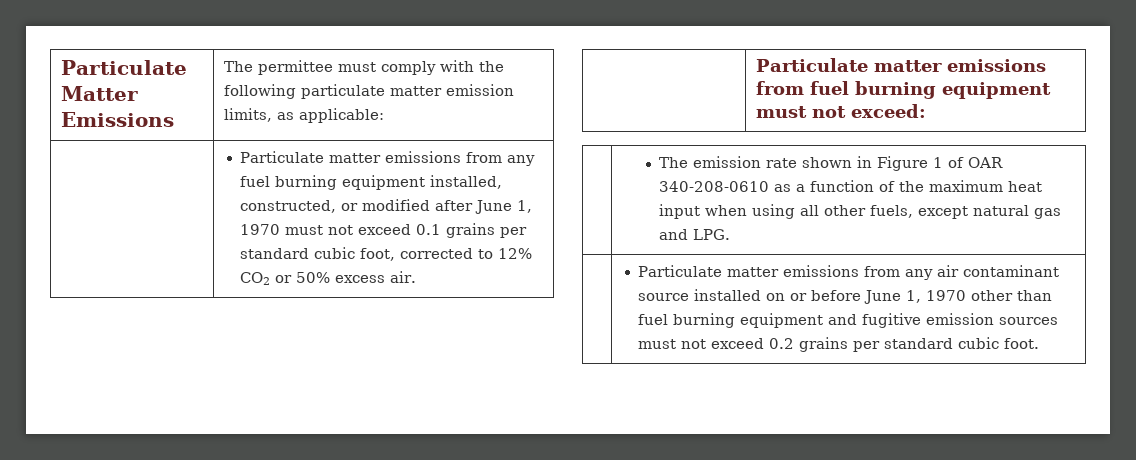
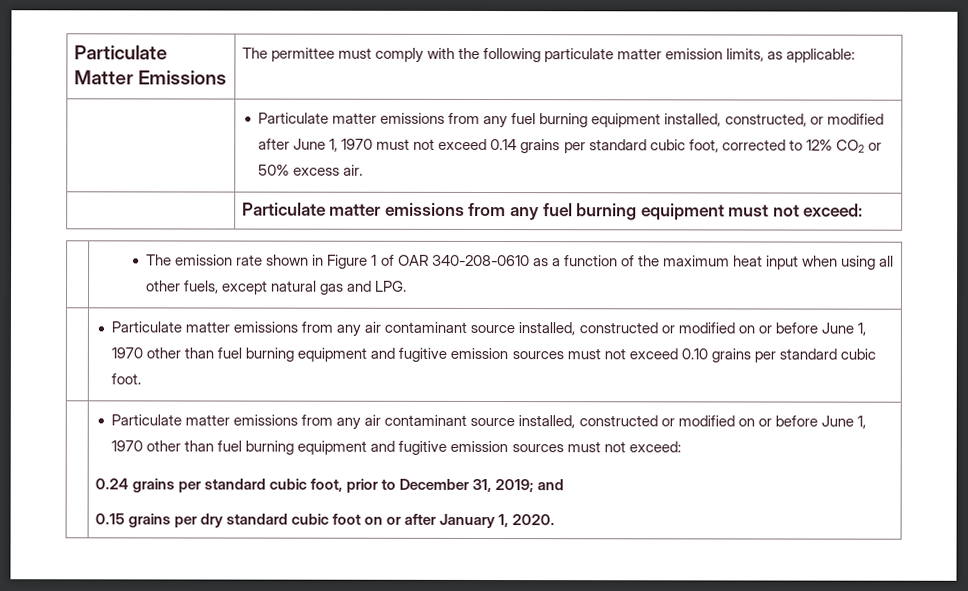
[416,224,442,235] 0.1 -> [490,139,518,151] 0.14
(804, 88) none -> [509,207,540,221] any
[694,289,762,301] installed -> [518,322,735,336] installed, constructed or modified
[769,338,795,349] 0.2 -> [680,348,708,360] 0.10
(1040, 343) none -> [111,414,866,430] [111,440,681,455] [94,478,565,493] [94,513,556,529] // | Particulate matter emissions from any air contaminant source installed, constructed or modified on or before June 1, 1970 other than fuel burning equipment and fugitive emission sources must not exceed: // 0.24 grains per standard cubic foot, prior to December 31, 2019; and // 0.15 grains per dry standard cubic foot on or after January 1, 2020.

